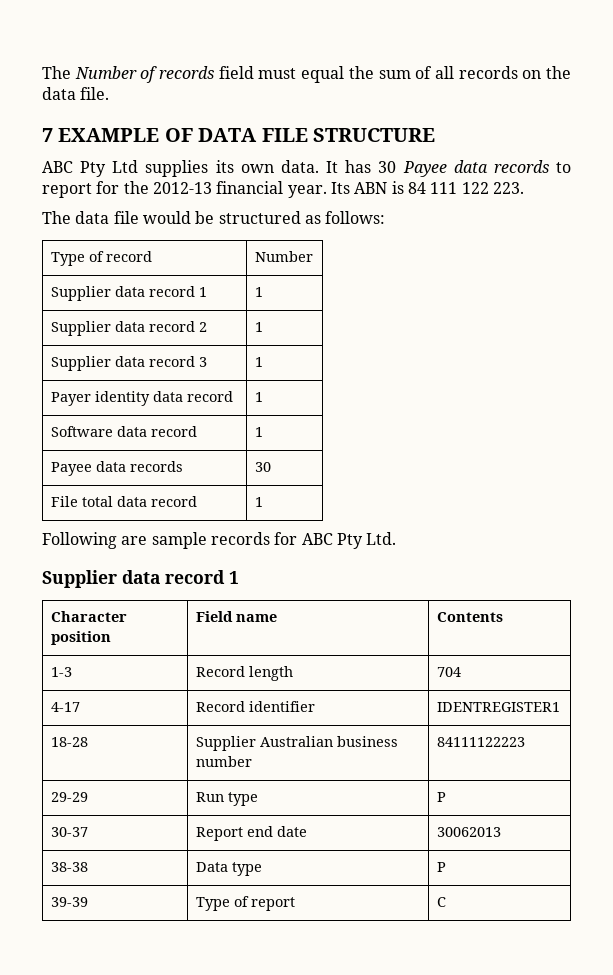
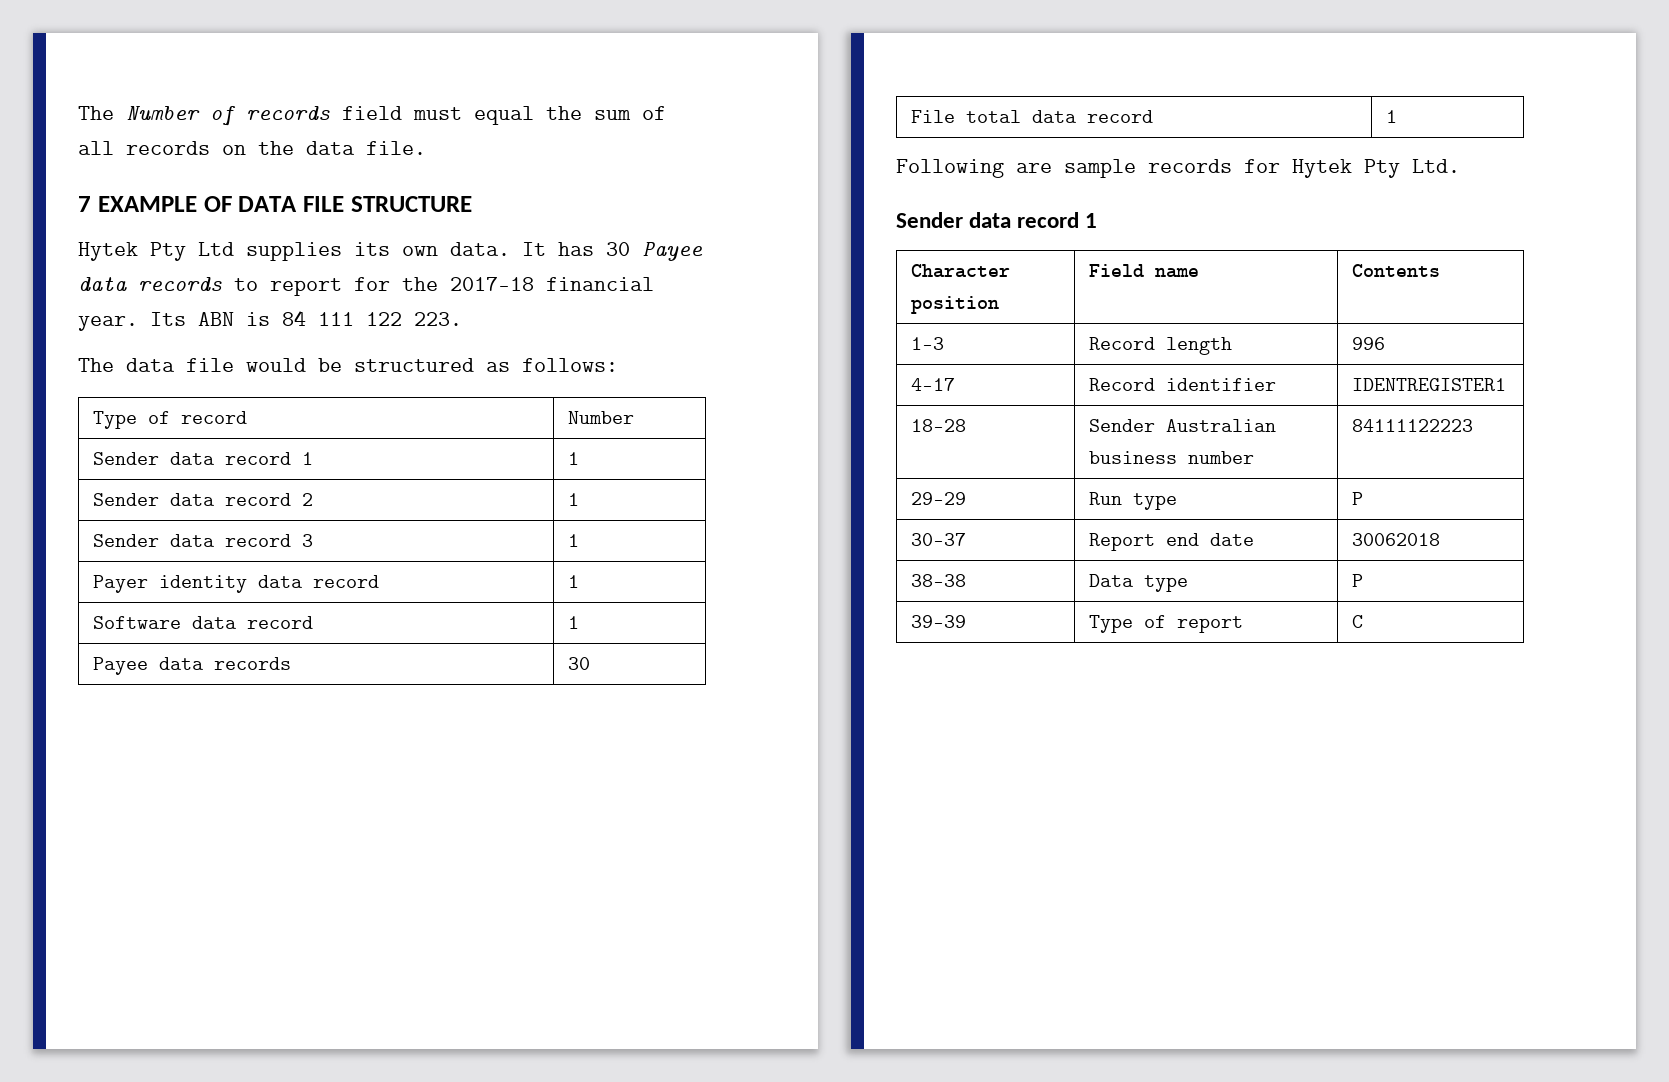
[42,161,73,173] ABC -> [78,242,138,261] Hytek
[152,182,212,194] 2012-13 -> [450,277,534,291] 2017-18
[50,286,111,301] Supplier -> [93,452,160,465] Sender
[50,321,111,336] Supplier -> [93,493,160,506] Sender
[50,356,111,371] Supplier -> [93,534,160,547] Sender
[301,533,333,545] ABC -> [1292,159,1352,178] Hytek
[42,570,117,588] Supplier -> [896,212,963,228] Sender
[436,667,461,677] 704 -> [1352,337,1386,350] 996
[195,736,256,751] Supplier -> [1089,419,1156,432] Sender
[436,827,501,837] 30062013 -> [1352,533,1441,546] 30062018

